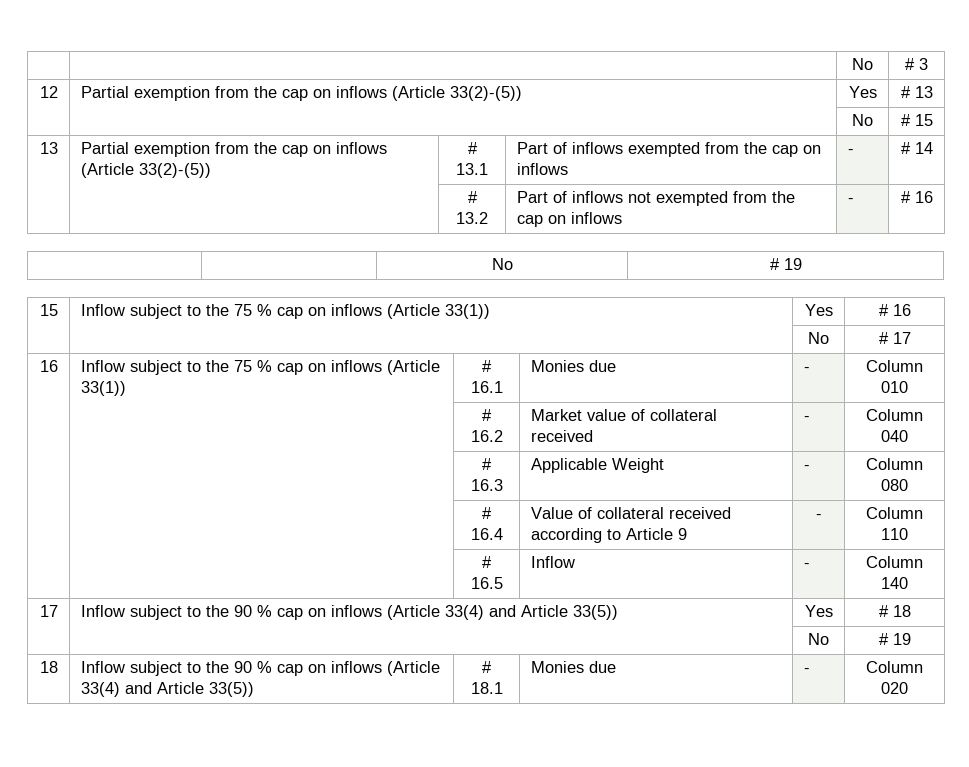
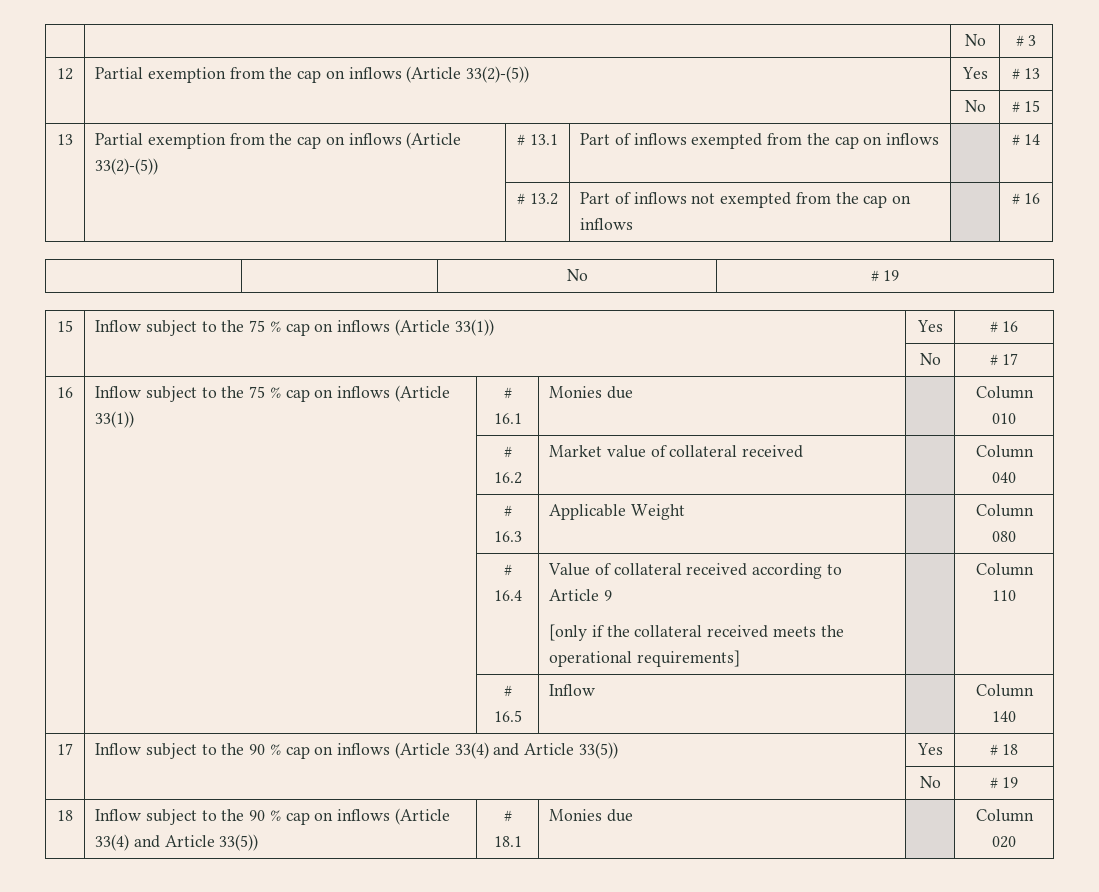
[847,149,854,154] - -> (940, 139) none
[847,198,854,203] - -> (634, 224) none
[803,367,810,372] - -> (634, 392) none
[803,416,810,421] - -> (804, 451) none
[803,465,810,470] - -> (686, 512) none
[815,514,822,519] | - -> [549,624,844,641] [549,650,741,667] // [only if the collateral received meets the operational requirements] |
[803,563,810,568] - -> (596, 690) none
[803,668,810,673] - -> (634, 815) none

